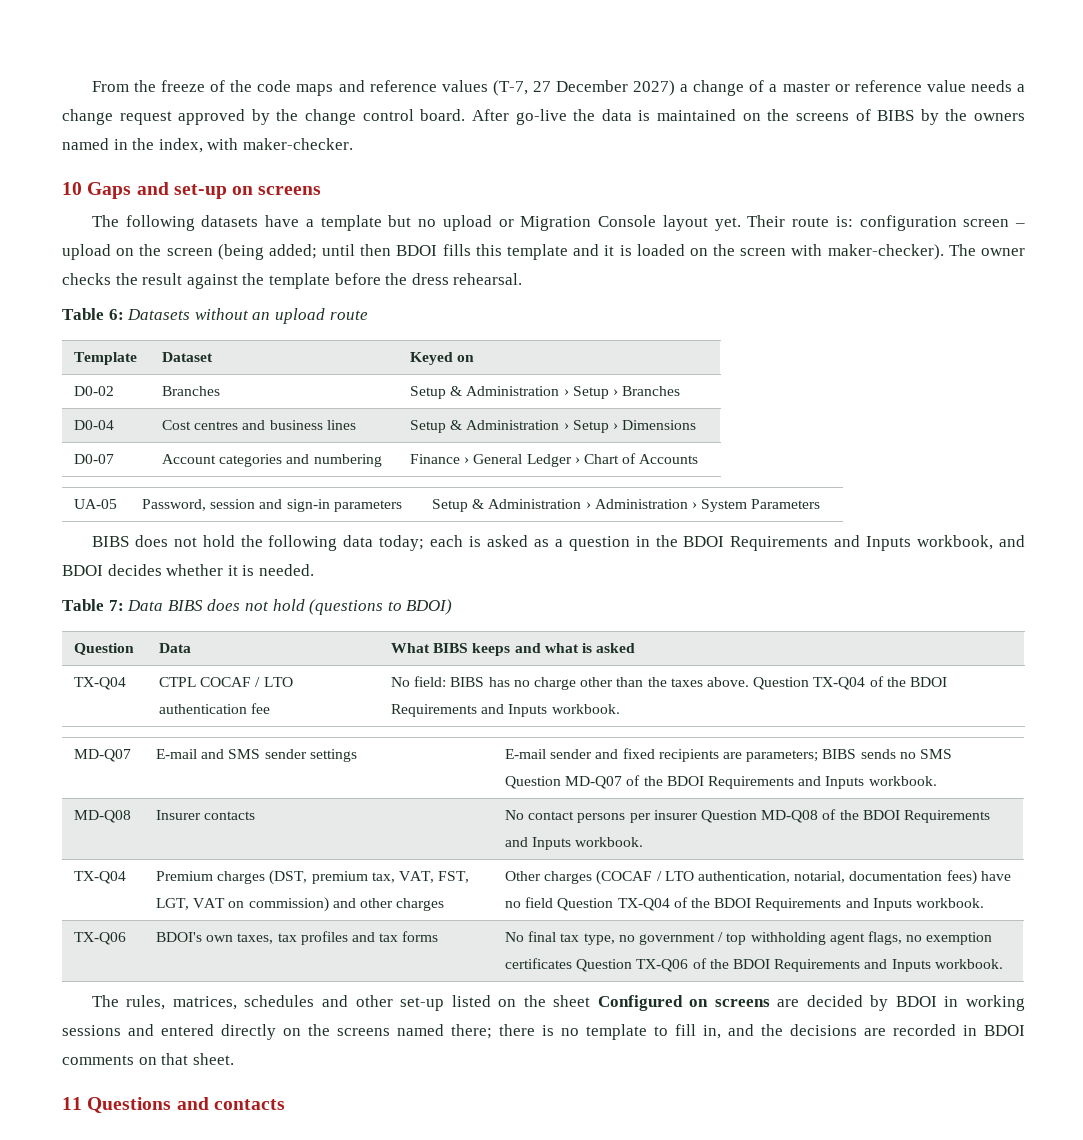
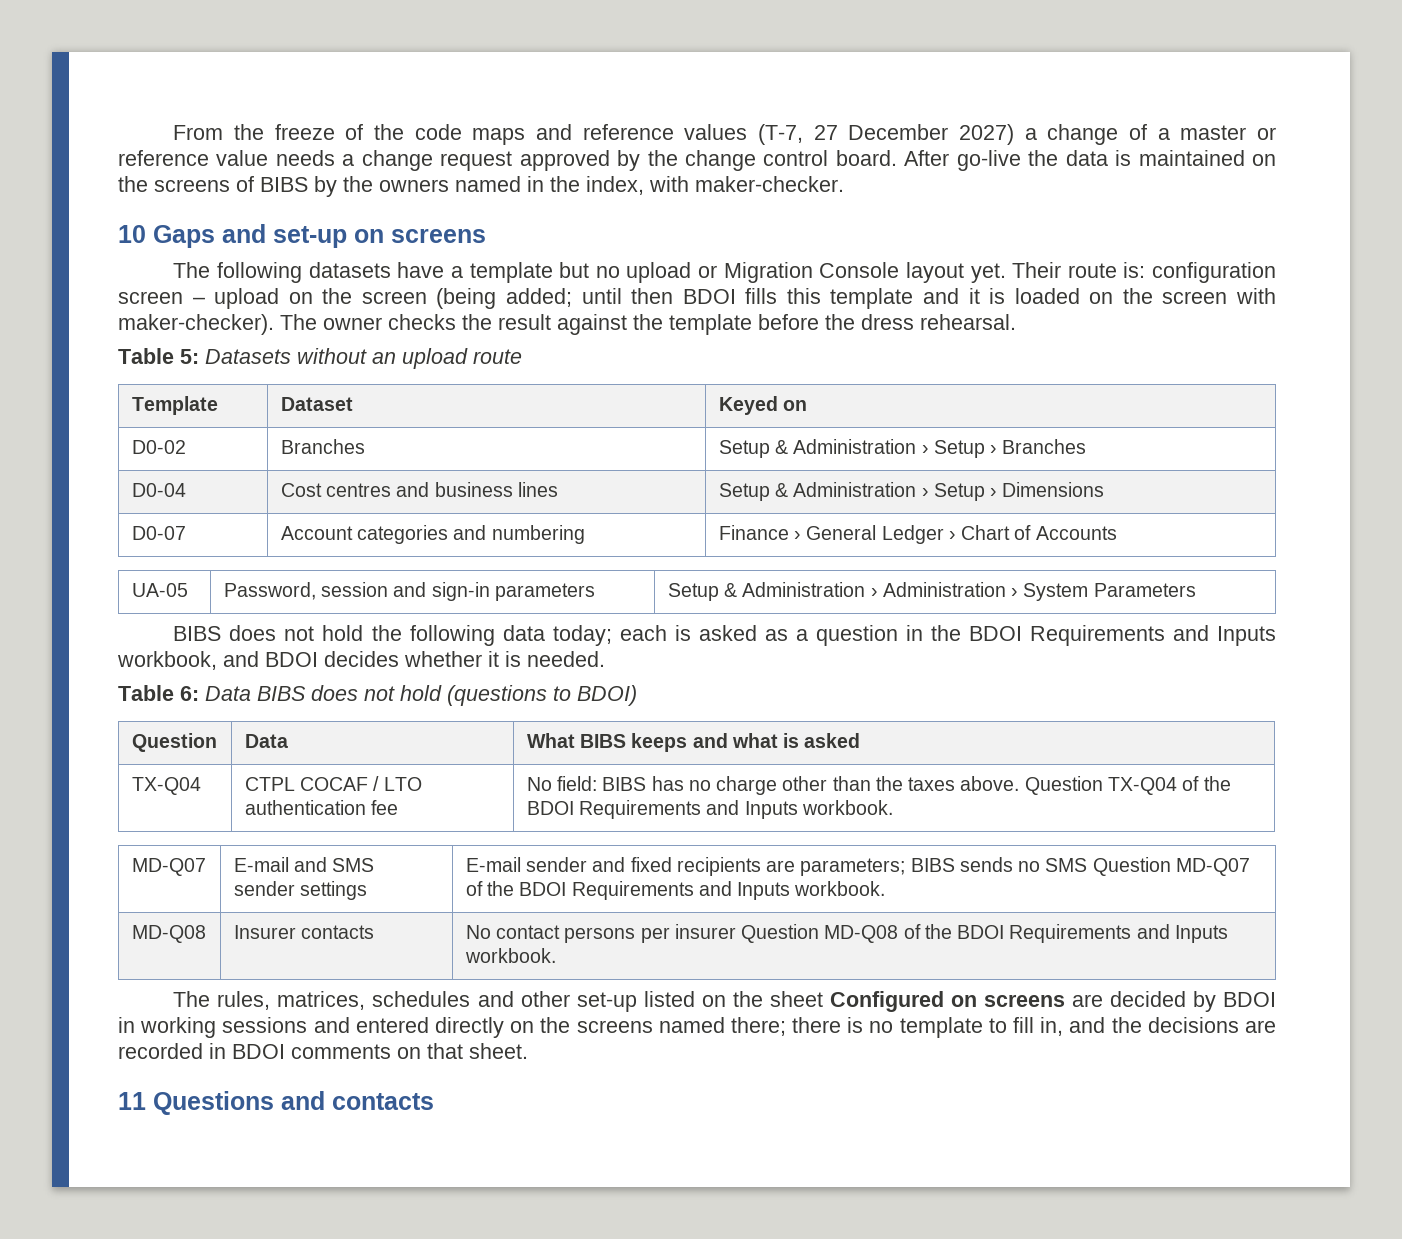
[108,309,124,320] 6: -> [180,349,199,364] 5:
[108,600,124,611] 7: -> [180,686,199,701] 6:
[74,871,127,884] [156,870,470,885] [156,897,445,912] [505,870,1011,885] [505,897,984,911] [74,932,127,945] [156,931,439,945] [505,931,993,945] [505,958,1003,972] // TX-Q04 | Premium charges (DST, premium tax, VAT, FST, LGT, VAT on commission) and other charges | Other charges (COCAF / LTO authentication, notarial, documentation fees) have no field Question TX-Q04 of the BDOI Requirements and Inputs workbook. // TX-Q06 | BDOI's own taxes, tax profiles and tax forms | No final tax type, no government / top withholding agent flags, no exemption certificates Question TX-Q06 of the BDOI Requirements and Inputs workbook. -> (556, 955) none

